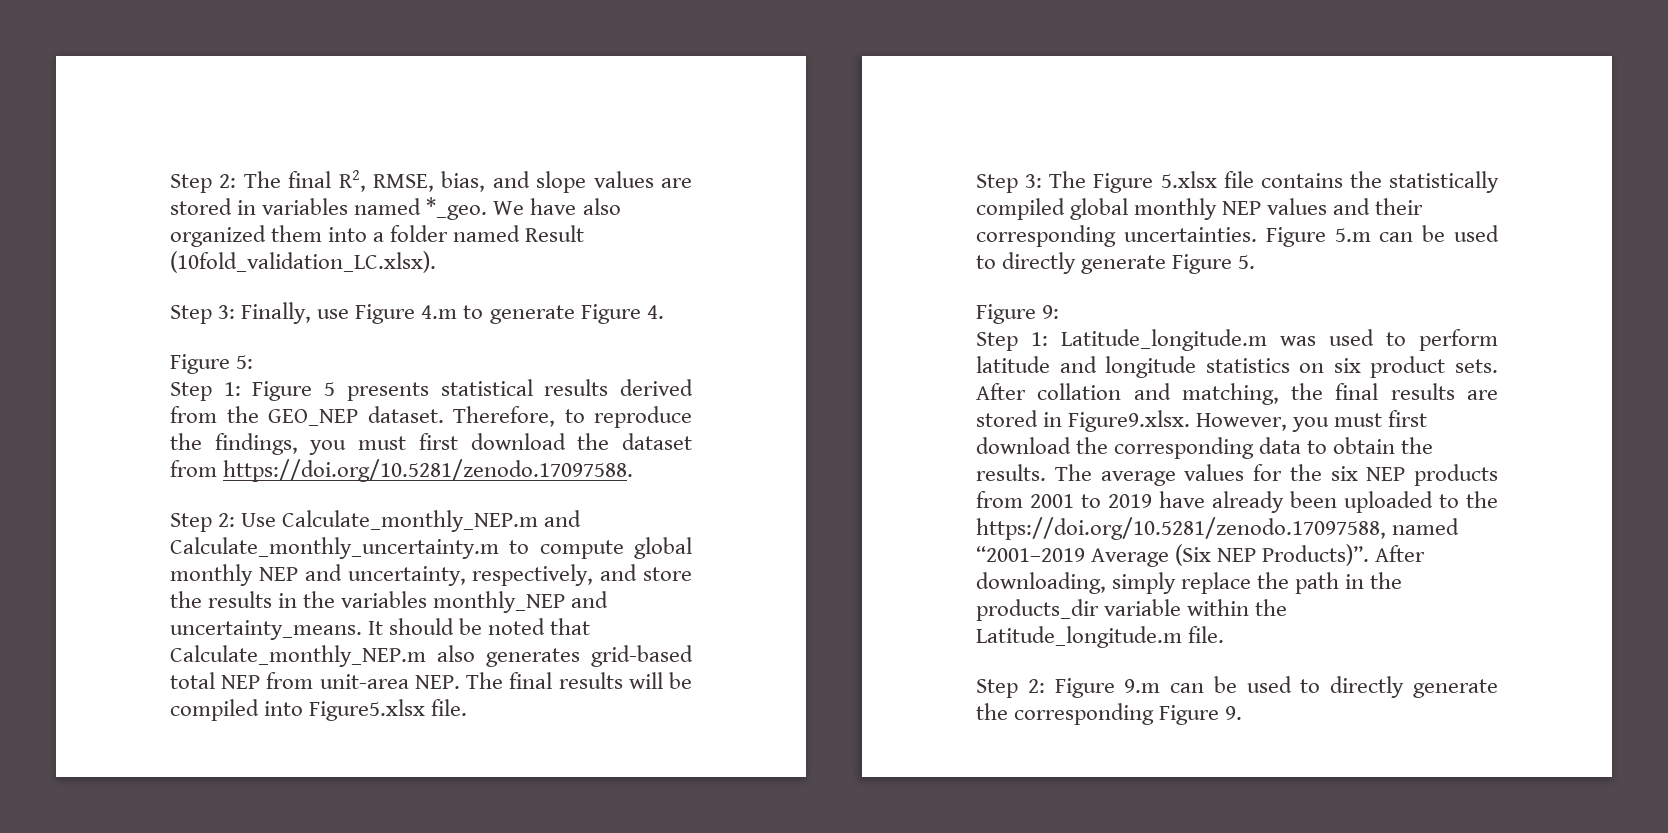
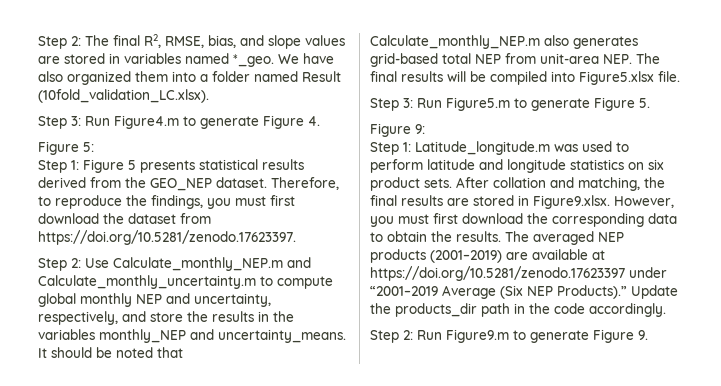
[241,302,458,324] Finally, use Figure 4.m -> [85,115,179,129] Run Figure4.m
[223,459,634,482] https://doi.org/10.5281/zenodo.17097588. -> [38,230,296,245] https://doi.org/10.5281/zenodo.17623397.
[1049,171,1499,193] [976,198,1424,220] [976,225,1499,247] [976,252,1077,274] The Figure 5.xlsx file contains the statistically compiled global monthly NEP values and their corresponding uncertainties. Figure 5.m can be used to directly -> [417,97,527,111] Run Figure5.m to
[1100,464,1498,486] [976,491,1498,513] [976,517,1460,540] [976,544,1426,567] [976,572,1403,594] [976,599,1288,621] [976,626,1225,648] [976,676,1498,698] [976,703,1155,725] average values for the six NEP products from 2001 to 2019 have already been uploaded to the https://doi.org/10.5281/zenodo.17097588, named “2001–2019 Average (Six NEP Products)”. After downloading, simply replace the path in the products_dir variable within the Latitude_longitude.m file. // Step 2: Figure 9.m can be used to directly generate the corresponding -> [533,231,624,245] [370,249,605,263] [370,266,667,281] [370,285,678,299] [370,303,666,317] [370,329,589,343] averaged NEP products (2001–2019) are available at https://doi.org/10.5281/zenodo.17623397 under “2001–2019 Average (Six NEP Products).” Update the products_dir path in the code accordingly. // Step 2: Run Figure9.m to generate

